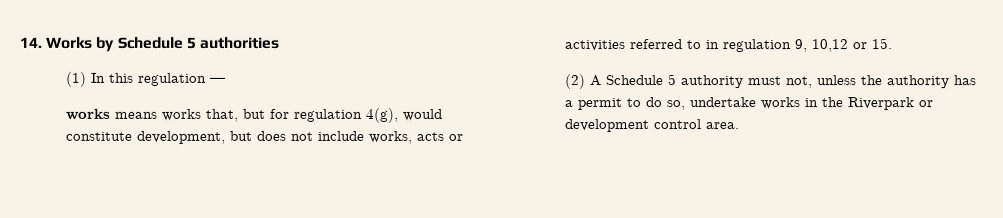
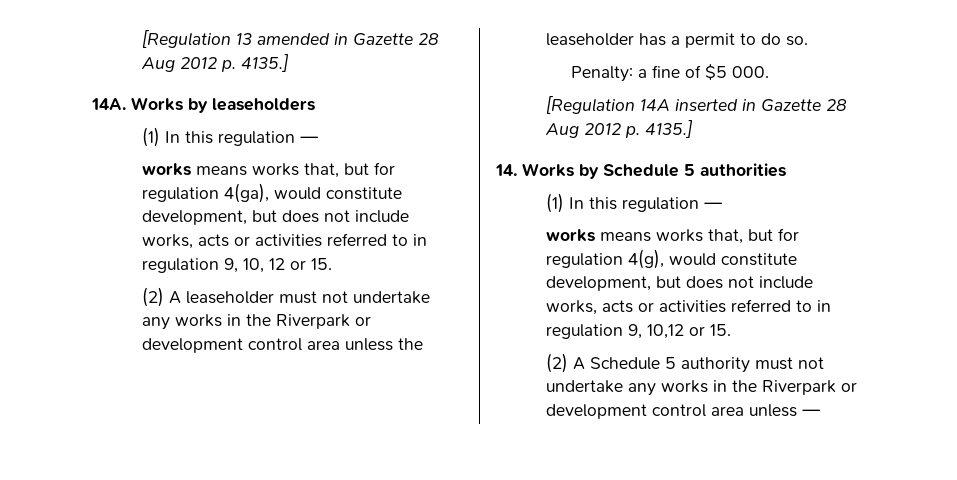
(20, 42) none -> [141,30,439,48] [140,54,289,72] [91,97,315,113] [141,127,319,147] [141,162,395,178] [141,183,402,203] [141,210,409,225] [141,233,427,249] [141,258,332,273] [141,287,430,307] [141,314,371,330] [141,338,423,353] [545,33,808,48] [570,64,769,82] [545,96,847,114] [544,120,693,138] [Regulation 13 amended in Gazette 28 Aug 2012 p. 4135.] // 14A. Works by leaseholders // (1) In this regulation — // works means works that, but for regulation 4(ga), would constitute development, but does not include works, acts or activities referred to in regulation 9, 10, 12 or 15. // (2) A leaseholder must not undertake any works in the Riverpark or development control area unless the leaseholder has a permit to do so. // Penalty: a fine of $5 000. // [Regulation 14A inserted in Gazette 28 Aug 2012 p. 4135.] //
[786,75,978,89] [565,97,935,111] [564,119,740,133] not, unless the authority has a permit to do so, undertake works in the Riverpark or development control area. -> [797,357,824,369] [545,380,857,396] [545,404,821,419] not undertake any works in the Riverpark or development control area unless —

